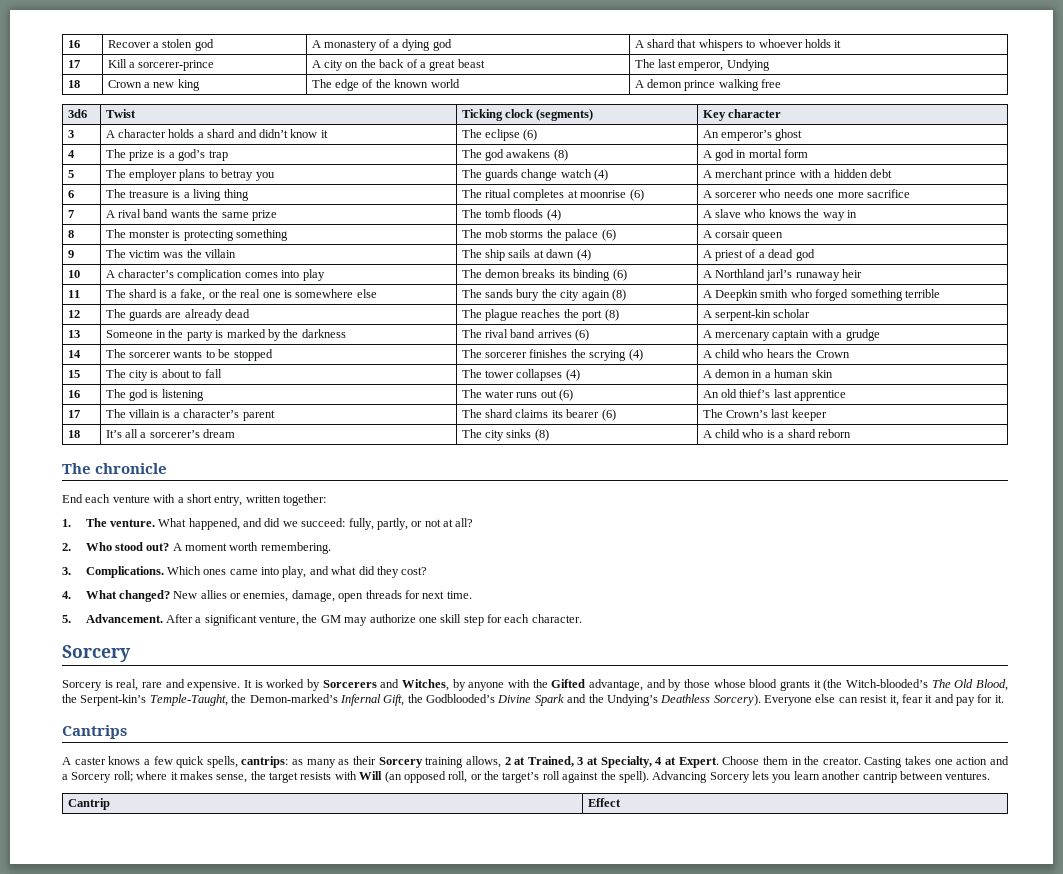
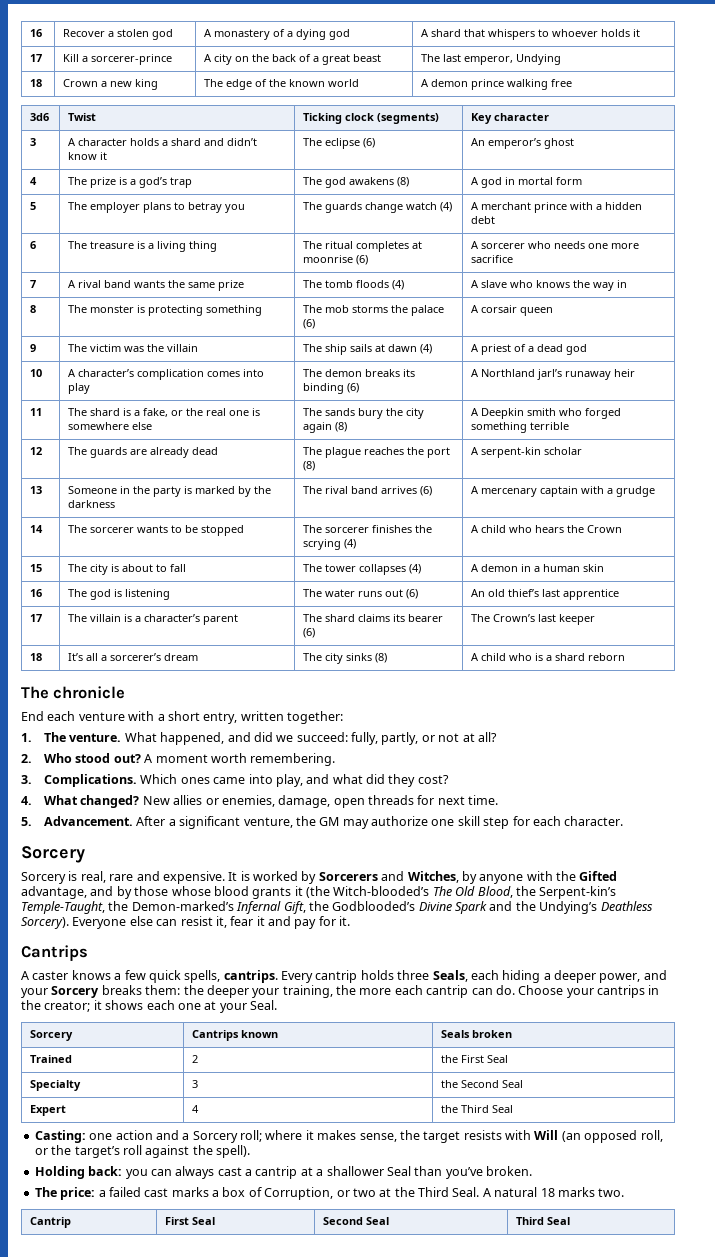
[241,756,932,768] cantrips: as many as their Sorcery training allows, 2 at Trained, 3 at Specialty, 4 at Expert. Choose them in the creator. Casting takes -> [223,970,667,983] [21,985,660,998] [21,1000,277,1013] [30,1030,74,1041] [192,1030,279,1041] [441,1030,513,1038] [30,1055,73,1063] [192,1055,199,1063] [441,1055,509,1063] [30,1080,82,1091] [192,1080,199,1088] [441,1080,524,1088] [30,1105,67,1116] [192,1105,200,1113] [441,1105,514,1113] [34,1130,86,1143] cantrips. Every cantrip holds three Seals, each hiding a deeper power, and your Sorcery breaks them: the deeper your training, the more each cantrip can do. Choose your cantrips in the creator; it shows each one at your Seal. // Sorcery | Cantrips known | Seals broken // Trained | 2 | the First Seal // Specialty | 3 | the Second Seal // Expert | 4 | the Third Seal // Casting:
[652,771,991,783] [67,798,110,810] [587,798,621,807] Advancing Sorcery lets you learn another cantrip between ventures. // Cantrip | Effect -> [34,1166,532,1179] [34,1187,625,1200] [30,1217,72,1228] [165,1217,216,1225] [323,1217,390,1225] [516,1217,571,1225] // Holding back: you can always cast a cantrip at a shallower Seal than you’ve broken. // The price: a failed cast marks a box of Corruption, or two at the Third Seal. A natural 18 marks two. // Cantrip | First Seal | Second Seal | Third Seal

